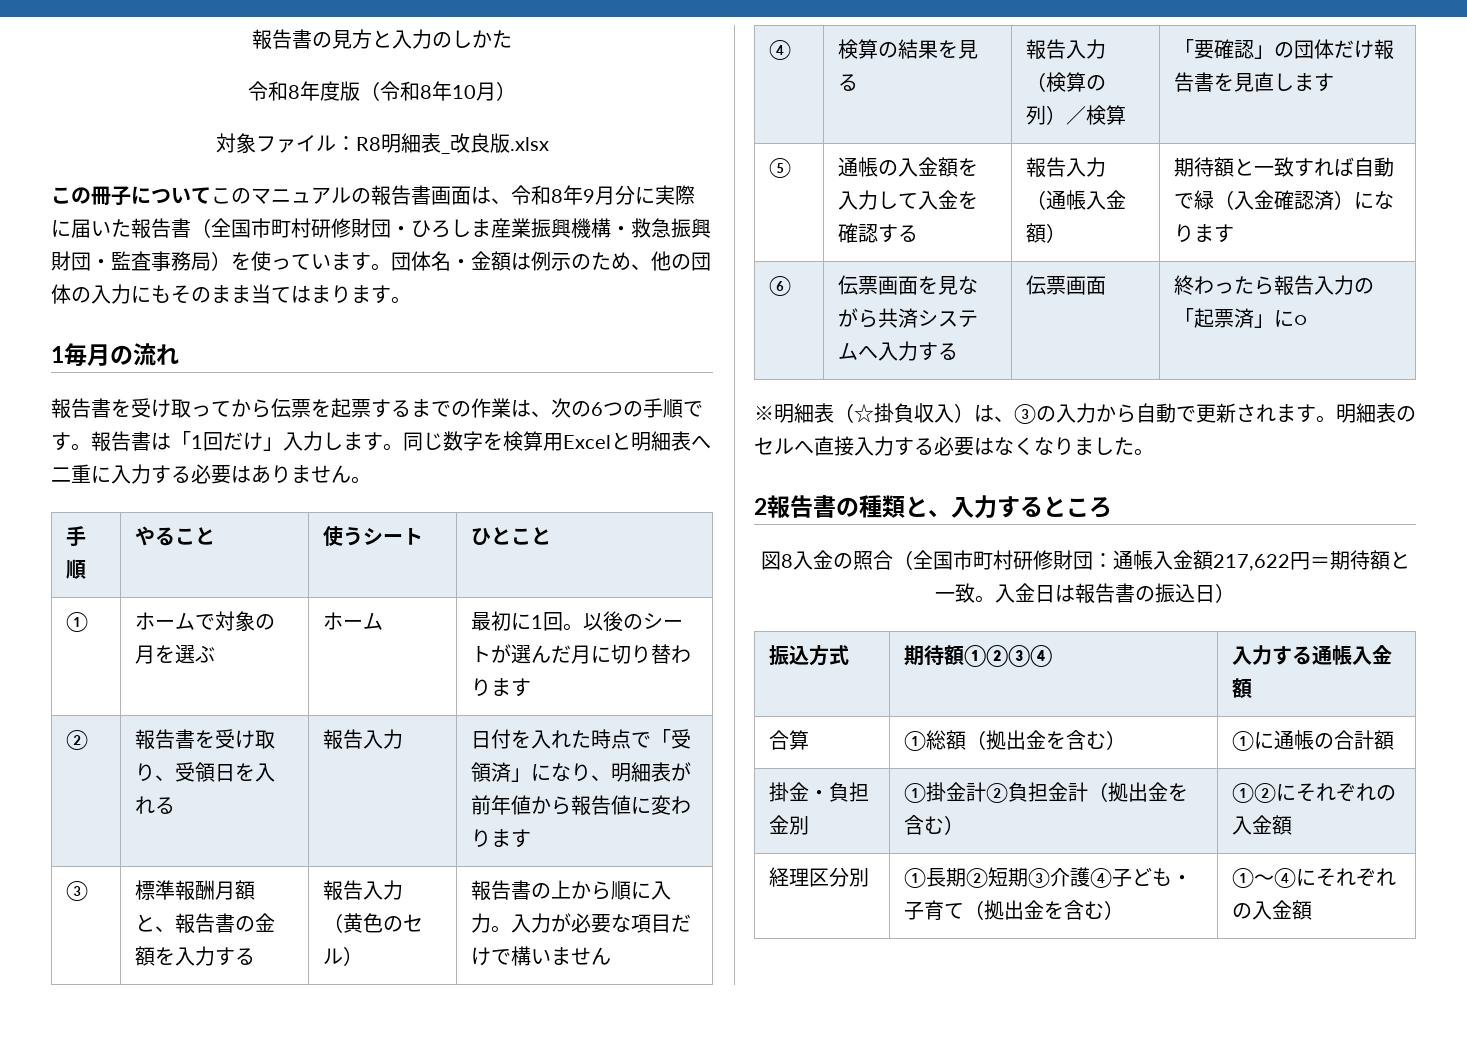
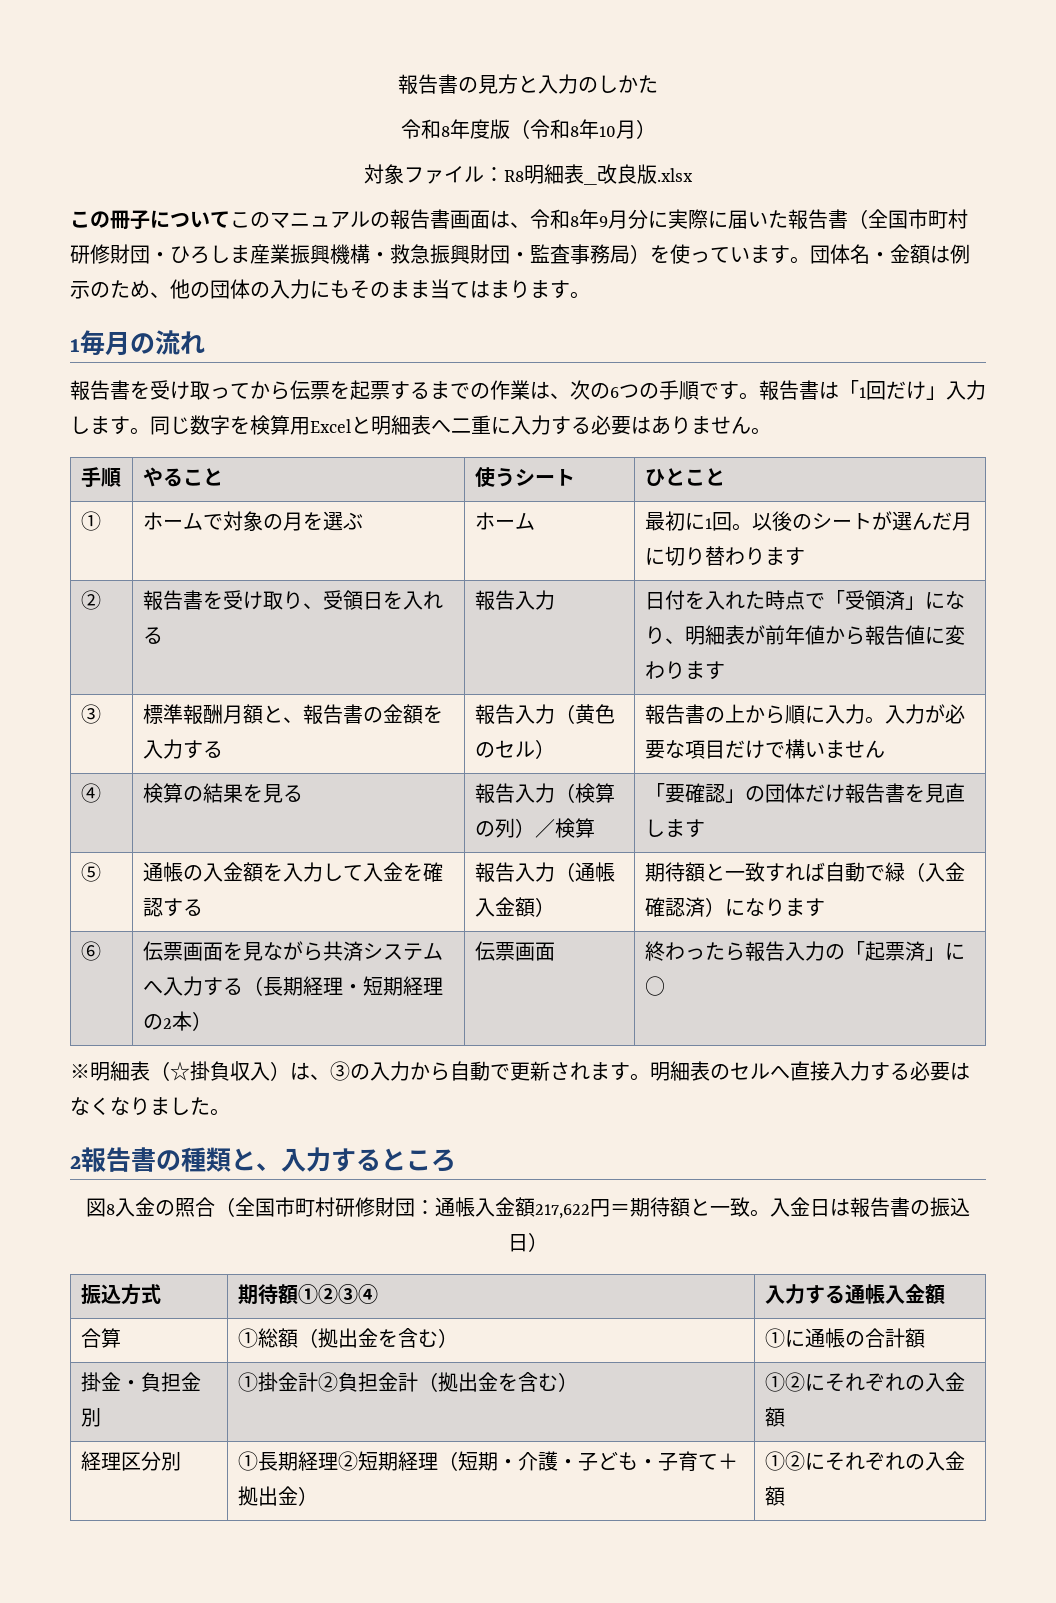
(959, 351) none -> [243,976,444,996] [143,1011,213,1031] （長期経理・短期経理の2本）
(967, 877) none -> [298,1451,339,1471] 経理
[1028,867,1193,888] [904,900,1125,920] [1232,868,1297,888] ③介護④子ども・子育て（拠出金を含む） | ①〜④ -> [398,1451,739,1471] [238,1486,319,1506] [765,1451,806,1471] 経理（短期・介護・子ども・子育て＋拠出金） | ①②

